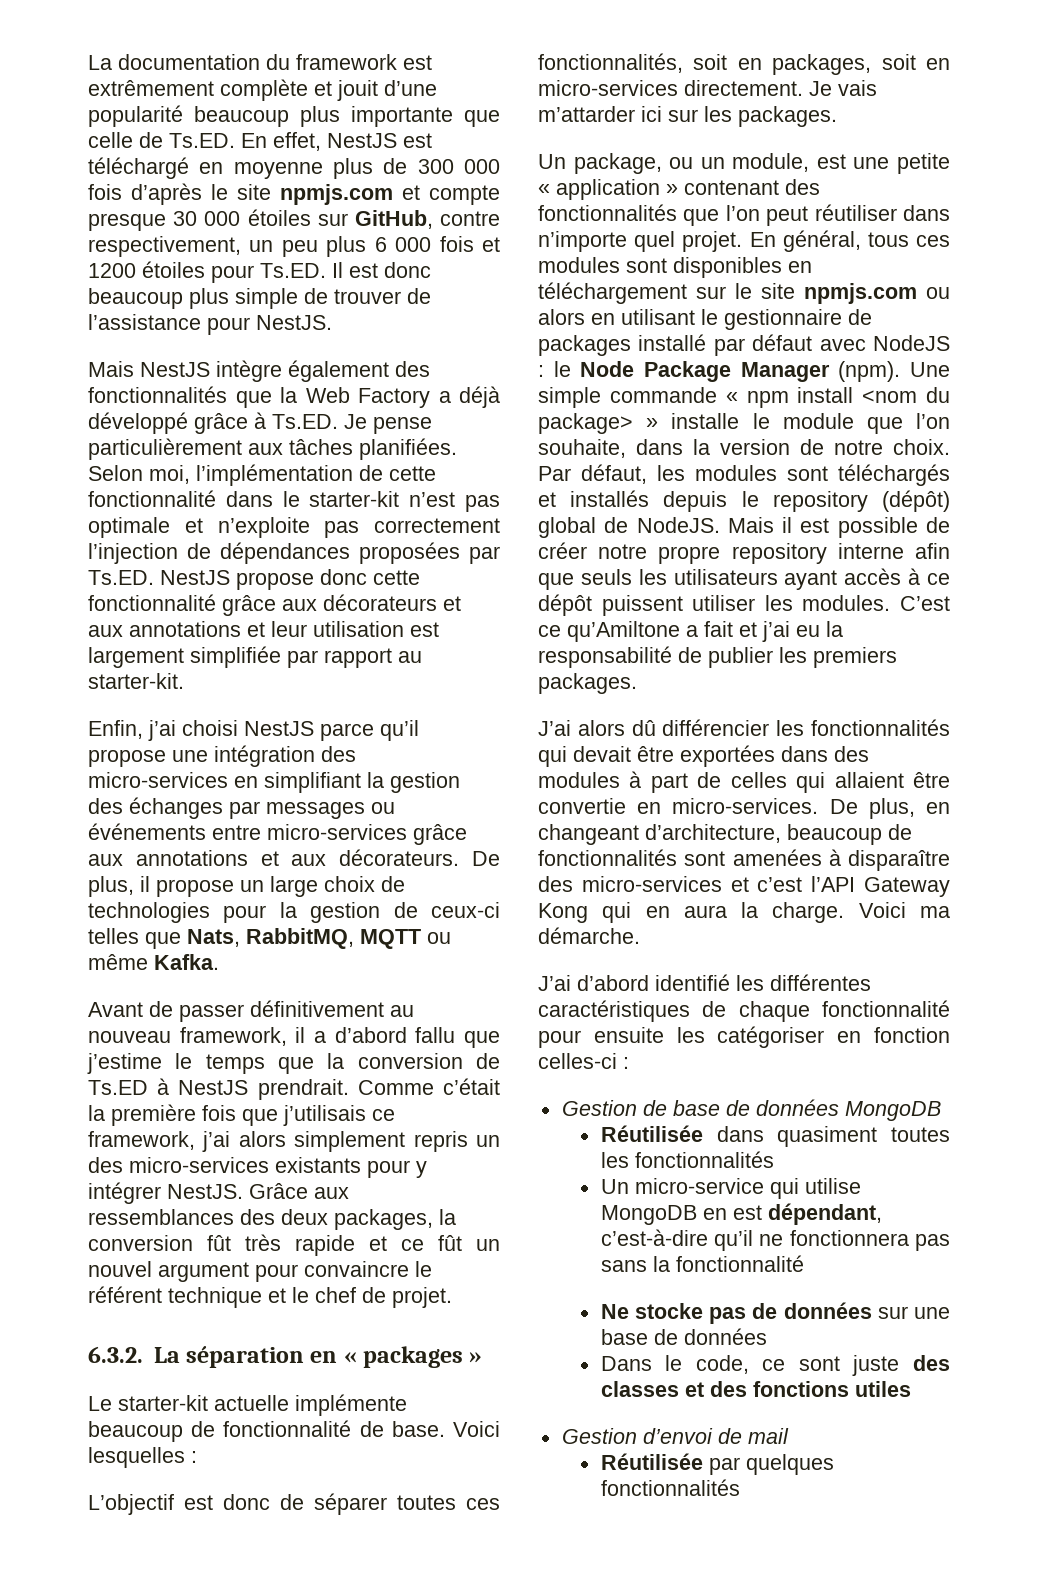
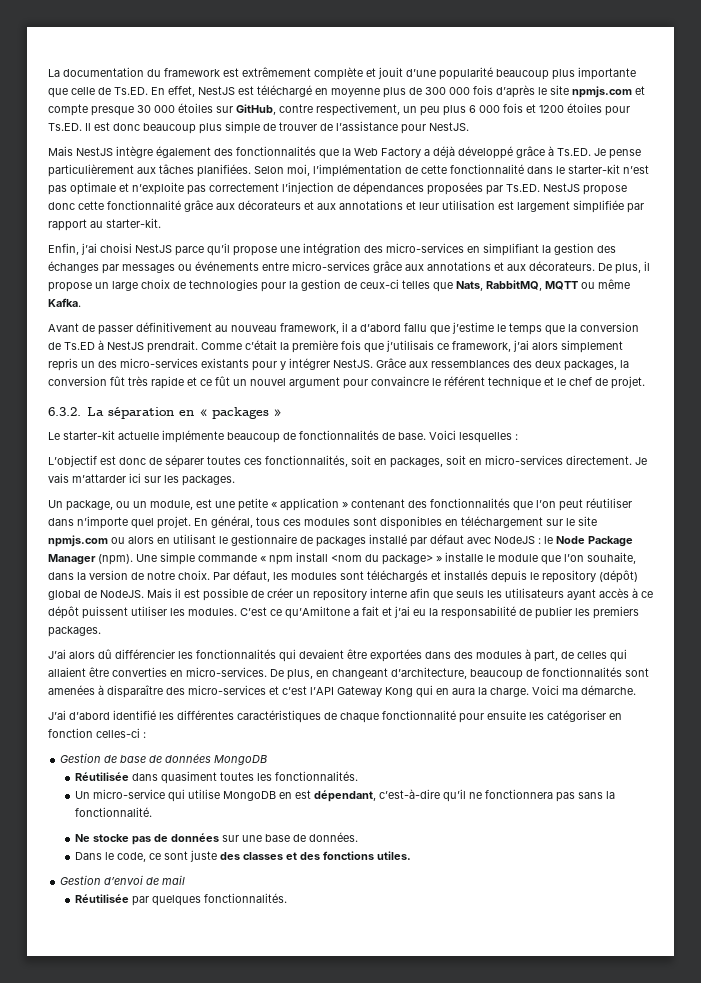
[223,1420,352,1437] fonctionnalité -> [299,430,379,440] fonctionnalités
[598,544,721,564] notre propre -> [296,591,310,598] un
[573,746,631,762] devait -> [299,649,344,659] devaient
[650,773,688,793] part -> [534,650,558,662] part,
[538,798,626,814] convertie -> [112,667,167,677] converties
[634,1151,774,1168] fonctionnalités -> [274,771,358,781] fonctionnalités.
[675,1255,804,1272] fonctionnalité -> [74,807,152,817] fonctionnalité.
[683,1328,767,1345] données -> [308,832,358,842] données.
[854,1381,911,1397] utiles -> [376,851,411,860] utiles.
[600,1479,740,1496] fonctionnalités -> [203,893,287,903] fonctionnalités.

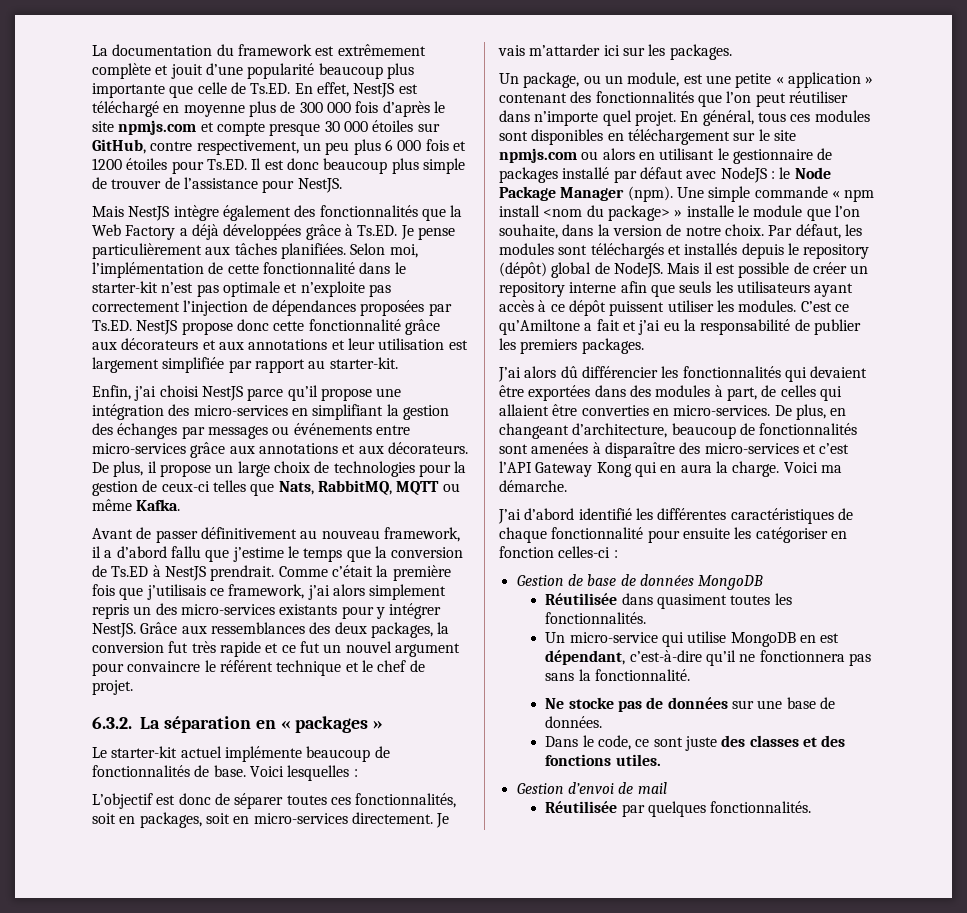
[458,146,513,159] développé -> [223,224,302,240] développées
[110,376,125,386] fût -> [168,641,189,653] fut
[215,376,230,386] fût -> [299,641,320,653] fut
[118,431,159,440] actuelle -> [180,746,222,758] actuel

